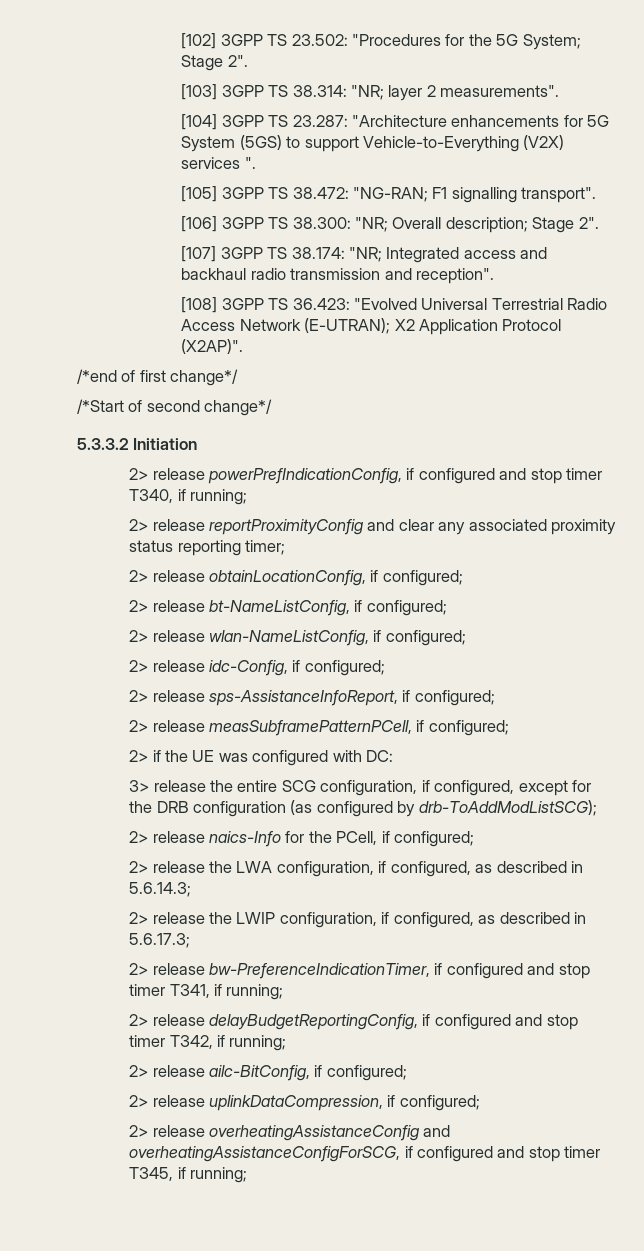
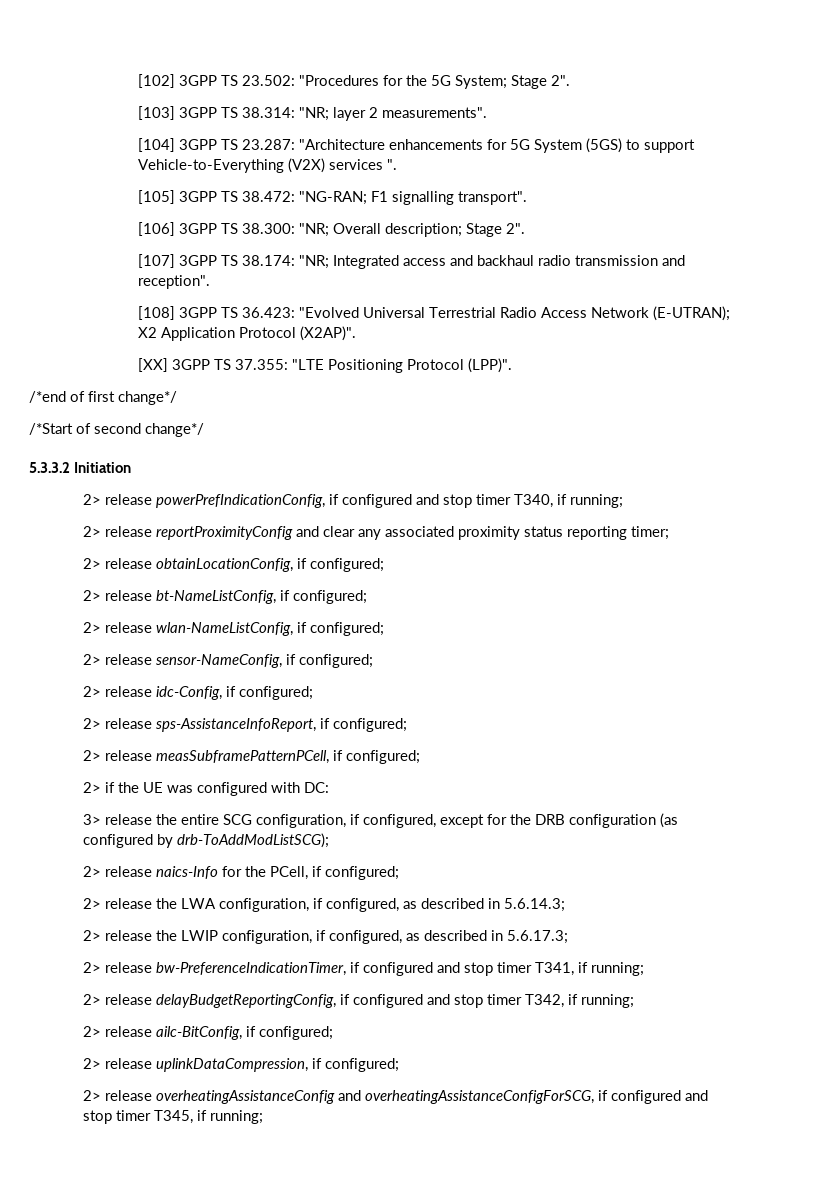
(244, 346) none -> [137,358,512,373] // [XX] 3GPP TS 37.355: "LTE Positioning Protocol (LPP)".
(466, 638) none -> [83,654,374,668] // 2> release sensor-NameConfig, if configured;

